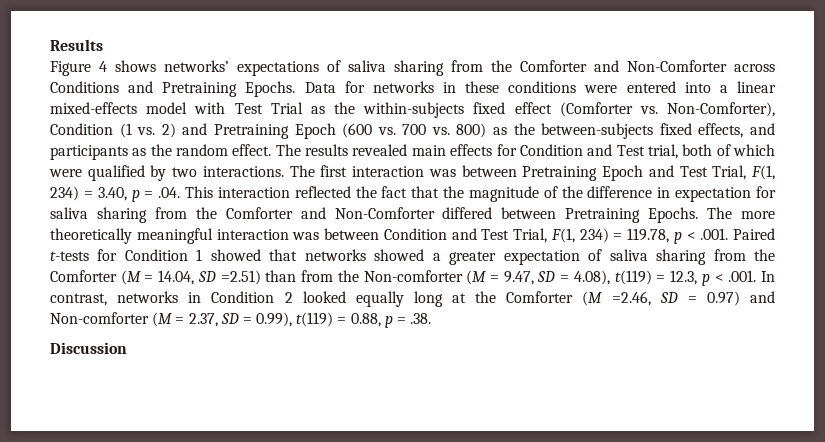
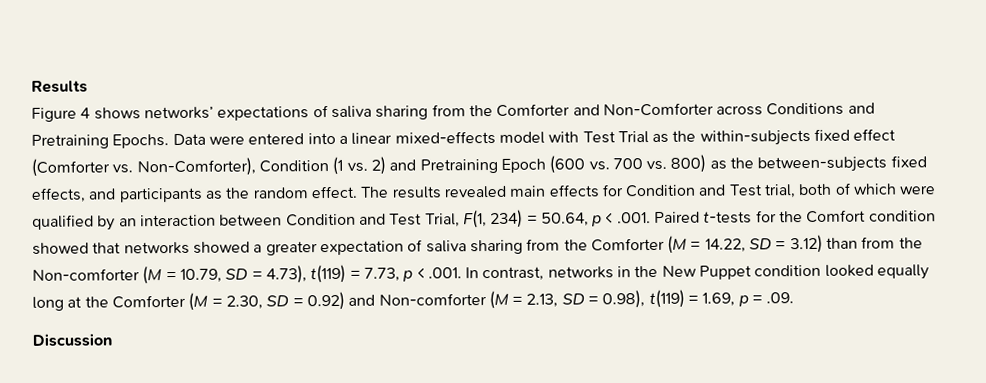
[344,81,577,93] for networks in these conditions -> (206, 139) none
[172,165,776,181] [50,186,777,202] [50,207,775,223] [50,228,320,244] two interactions. The first interaction was between Pretraining Epoch and Test Trial, F(1, 234) = 3.40, p = .04. This interaction reflected the fact that the magnitude of the difference in expectation for saliva sharing from the Comforter and Non-Comforter differed between Pretraining Epochs. The more theoretically meaningful interaction was -> [118,214,216,227] an interaction
[627,228,669,243] 119.78, -> [540,212,589,227] 50.64,
[124,249,203,261] Condition 1 -> [779,209,936,224] the Comfort condition
[158,270,261,285] 14.04, SD =2.51) -> [704,234,823,254] 14.22, SD = 3.12)
[503,270,698,285] 9.47, SD = 4.08), t(119) = 12.3, -> [179,264,400,284] 10.79, SD = 4.73), t(119) = 7.73,
[211,291,293,303] Condition 2 -> [634,264,822,280] the New Puppet condition
[611,291,740,306] =2.46, SD = 0.97) -> [211,291,345,311] = 2.30, SD = 0.92)
[188,312,432,328] 2.37, SD = 0.99), t(119) = 0.88, p = .38. -> [526,289,795,309] 2.13, SD = 0.98), t(119) = 1.69, p = .09.

